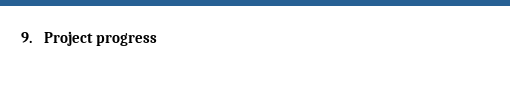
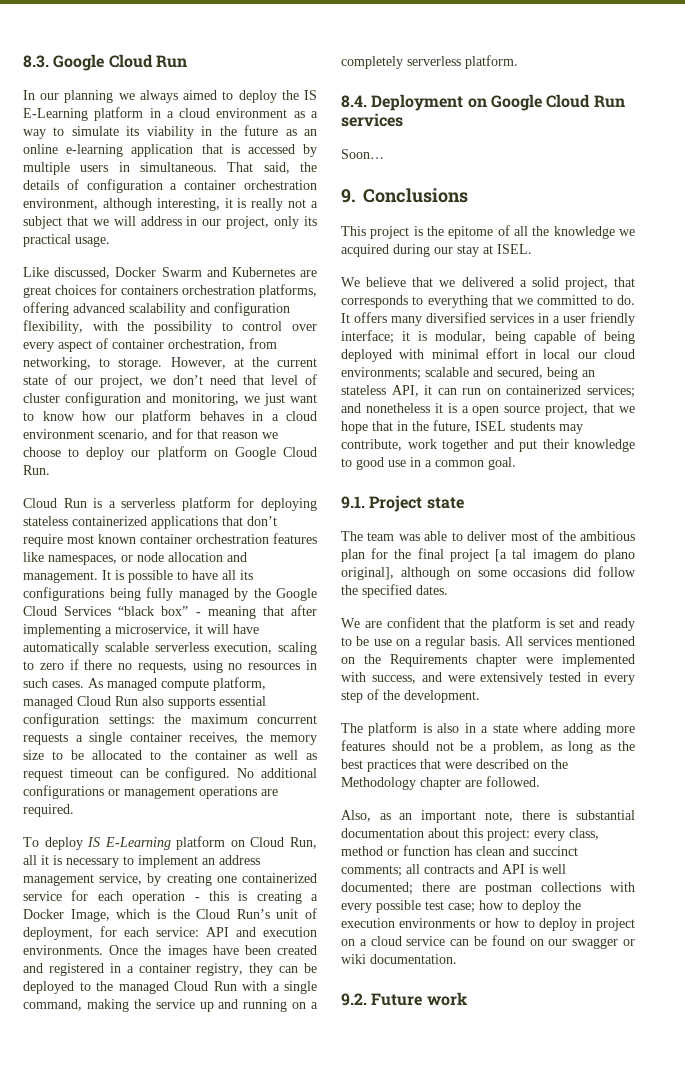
[21,31,158,46] 9. Project progress -> [23,54,187,71] [23,90,318,103] [23,107,318,121] [23,125,318,139] [23,144,317,157] [23,162,317,175] [23,179,317,193] [23,198,318,211] [23,216,317,229] [23,234,110,247] [23,267,317,279] [23,284,317,298] [23,302,290,316] [23,320,317,334] [23,338,277,352] [23,357,317,370] [23,374,317,388] [23,392,317,406] [23,410,317,424] [23,428,278,441] [23,446,317,460] [23,465,50,475] [23,497,317,511] [23,516,277,529] [23,533,317,547] [23,552,247,565] [23,570,253,583] [23,587,317,601] [23,605,317,619] [23,624,259,637] [23,642,317,655] [23,659,317,673] [23,677,266,691] [23,696,266,709] [23,713,317,727] [23,732,317,745] [23,750,317,760] [23,767,317,781] [23,785,278,799] [23,804,74,817] [23,836,317,850] [23,855,260,868] [23,873,317,886] [23,890,318,904] [23,908,317,922] [23,926,317,940] [23,945,317,958] [23,963,317,976] [23,981,317,994] [23,999,318,1012] [341,55,518,69] [341,94,625,111] [341,113,403,127] [341,149,384,159] [341,188,468,203] [341,225,635,239] [341,244,532,257] [341,277,635,290] [341,295,635,308] [341,312,635,326] [341,330,635,344] [341,348,635,362] [341,367,595,380] [341,385,635,398] [341,403,635,416] [341,420,583,434] [341,439,635,452] [341,457,516,470] [341,495,464,512] [341,530,635,541] [341,548,635,562] [341,566,636,580] [341,584,448,598] [341,617,635,631] [341,636,635,649] [341,654,635,667] [341,672,635,685] [341,689,480,703] [341,722,635,736] [341,740,635,754] [341,759,568,772] [341,776,540,790] [341,810,635,823] [341,828,599,841] [341,845,578,856] [341,864,566,877] [341,882,635,895] [341,900,581,913] [341,918,635,931] [341,935,635,949] [341,954,457,964] [341,992,467,1006] 8.3. Google Cloud Run // In our planning we always aimed to deploy the IS E-Learning platform in a cloud environment as a way to simulate its viability in the future as an online e-learning application that is accessed by multiple users in simultaneous. That said, the details of configuration a container orchestration environment, although interesting, it is really not a subject that we will address in our project, only its practical usage. // Like discussed, Docker Swarm and Kubernetes are great choices for containers orchestration platforms, offering advanced scalability and configuration flexibility, with the possibility to control over every aspect of container orchestration, from networking, to storage. However, at the current state of our project, we don’t need that level of cluster configuration and monitoring, we just want to know how our platform behaves in a cloud environment scenario, and for that reason we choose to deploy our platform on Google Cloud Run. // Cloud Run is a serverless platform for deploying stateless containerized applications that don’t require most known container orchestration features like namespaces, or node allocation and management. It is possible to have all its configurations being fully managed by the Google Cloud Services “black box” - meaning that after implementing a microservice, it will have automatically scalable serverless execution, scaling to zero if there no requests, using no resources in such cases. As managed compute platform, managed Cloud Run also supports essential configuration settings: the maximum concurrent requests a single container receives, the memory size to be allocated to the container as well as request timeout can be configured. No additional configurations or management operations are required. // To deploy IS E-Learning platform on Cloud Run, all it is necessary to implement an address management service, by creating one containerized service for each operation - this is creating a Docker Image, which is the Cloud Run’s unit of deployment, for each service: API and execution environments. Once the images have been created and registered in a container registry, they can be deployed to the managed Cloud Run with a single command, making the service up and running on a completely serverless platform. // 8.4. Deployment on Google Cloud Run services // Soon… // 9. Conclusions // This project is the epitome of all the knowledge we acquired during our stay at ISEL. // We believe that we delivered a solid project, that corresponds to everything that we committed to do. It offers many diversified services in a user friendly interface; it is modular, being capable of being deployed with minimal effort in local our cloud environments; scalable and secured, being an stateless API, it can run on containerized services; and nonetheless it is a open source project, that we hope that in the future, ISEL students may contribute, work together and put their knowledge to good use in a common goal. // 9.1. Project state // The team was able to deliver most of the ambitious plan for the final project [a tal imagem do plano original], although on some occasions did follow the specified dates. // We are confident that the platform is set and ready to be use on a regular basis. All services mentioned on the Requirements chapter were implemented with success, and were extensively tested in every step of the development. // The platform is also in a state where adding more features should not be a problem, as long as the best practices that were described on the Methodology chapter are followed. // Also, as an important note, there is substantial documentation about this project: every class, method or function has clean and succinct comments; all contracts and API is well documented; there are postman collections with every possible test case; how to deploy the execution environments or how to deploy in project on a cloud service can be found on our swagger or wiki documentation. // 9.2. Future work

